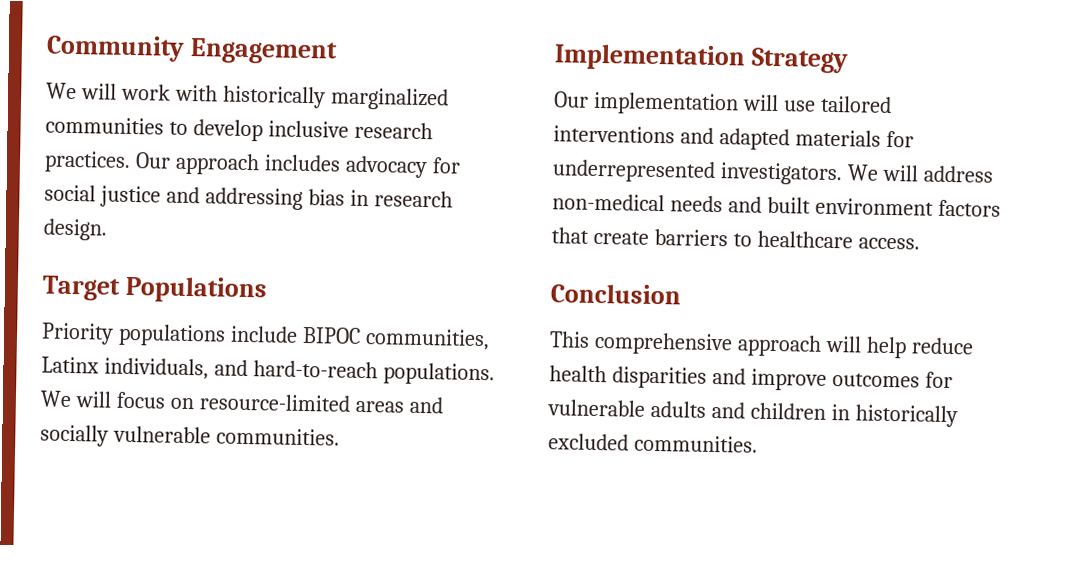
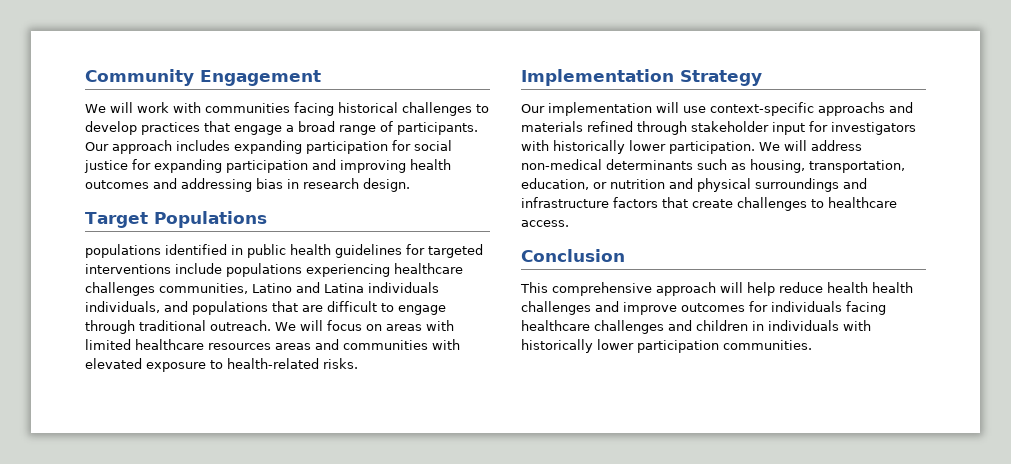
[221,85,449,111] [45,116,433,142] [44,150,131,173] historically marginalized communities to develop inclusive research practices. -> [205,102,489,116] [85,121,478,135] communities facing historical challenges to develop practices that engage a broad range of participants.
[344,155,428,179] advocacy -> [234,140,388,154] expanding participation
(161, 196) none -> [132,159,451,173] [85,180,149,189] for expanding participation and improving health outcomes
[41,322,490,351] [41,356,495,386] [40,390,444,414] [40,424,340,447] Priority populations include BIPOC communities, Latinx individuals, and hard-to-reach populations. We will focus on resource-limited areas and socially vulnerable communities. -> [85,244,483,258] [85,263,463,277] [85,282,439,296] [85,301,446,315] [85,320,454,334] [85,339,460,350] [85,358,358,372] populations identified in public health guidelines for targeted interventions include populations experiencing healthcare challenges communities, Latino and Latina individuals individuals, and populations that are difficult to engage through traditional outreach. We will focus on areas with limited healthcare resources areas and communities with elevated exposure to health-related risks.
[819,95,892,113] [553,125,914,151] [552,159,994,186] [552,193,934,216] tailored interventions and adapted materials for underrepresented investigators. We will address non-medical needs and built environment -> [710,102,913,116] [521,121,916,135] [521,140,862,154] [521,159,905,173] [521,178,867,192] [521,197,609,208] context-specific approachs and materials refined through stakeholder input for investigators with historically lower participation. We will address non-medical determinants such as housing, transportation, education, or nutrition and physical surroundings and infrastructure
[653,228,728,247] barriers -> [737,197,807,211] challenges
[611,366,707,389] disparities -> [872,282,913,293] [521,301,591,315] health challenges
[547,399,958,428] [548,433,629,451] vulnerable adults and children in historically excluded -> [771,301,886,315] [521,320,871,334] [521,339,719,353] individuals facing healthcare challenges and children in individuals with historically lower participation

